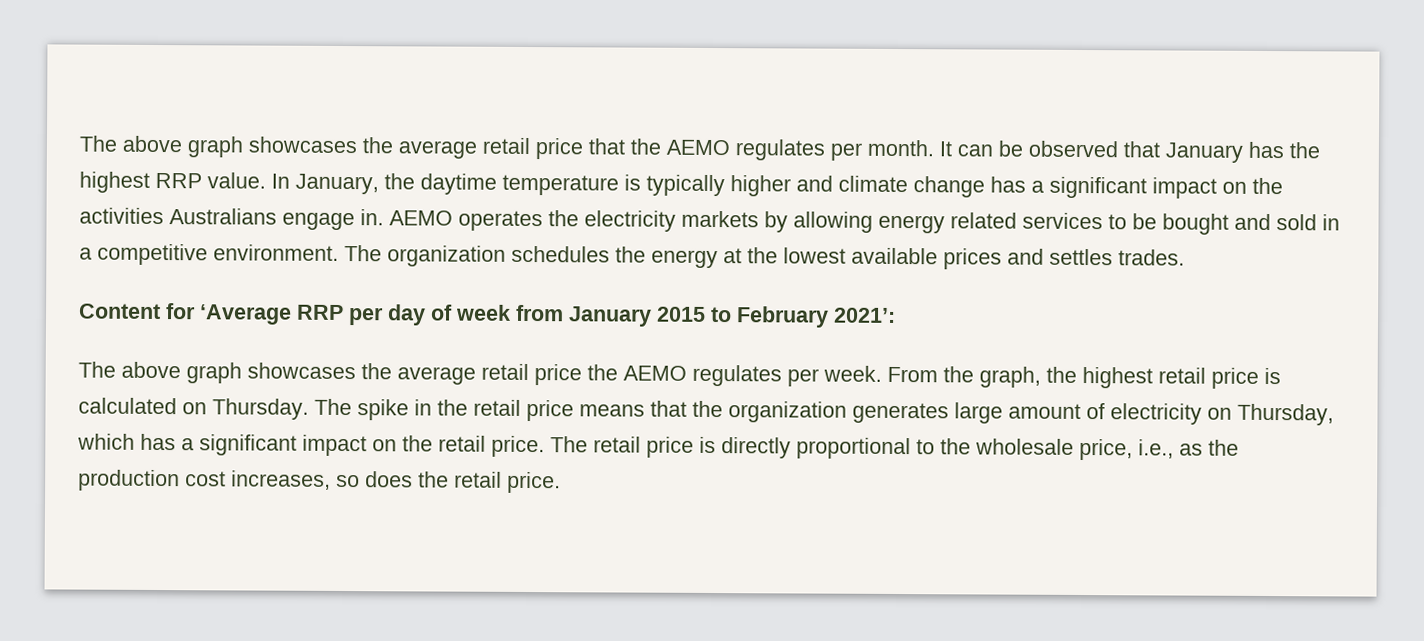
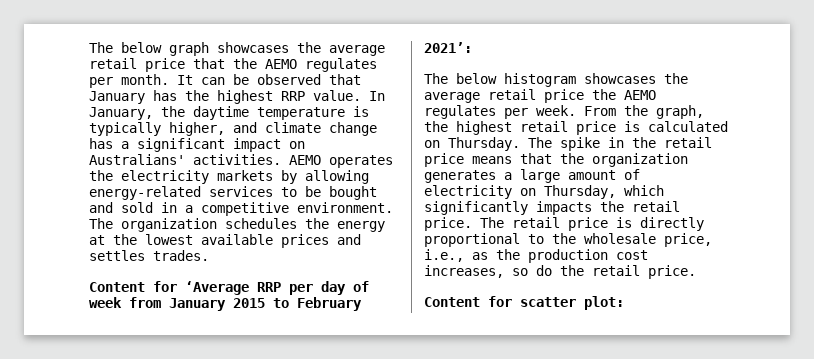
[79,135,182,153] The above -> [89,42,162,53] The below
[730,175,791,197] higher -> [169,122,225,136] higher,
[1252,177,1283,195] [79,207,384,231] the activities Australians engage in. -> [89,154,281,165] Australians' activities.
[878,212,1017,234] energy related -> [89,186,201,200] energy-related
[121,361,242,384] above graph -> [456,73,576,87] below histogram
(949, 413) none -> [504,172,512,180] a
[140,433,397,457] has a significant impact on -> [424,201,592,215] significantly impacts
[365,471,561,494] does the retail price. -> [536,265,696,279] [424,296,624,310] do the retail price. // Content for scatter plot:

